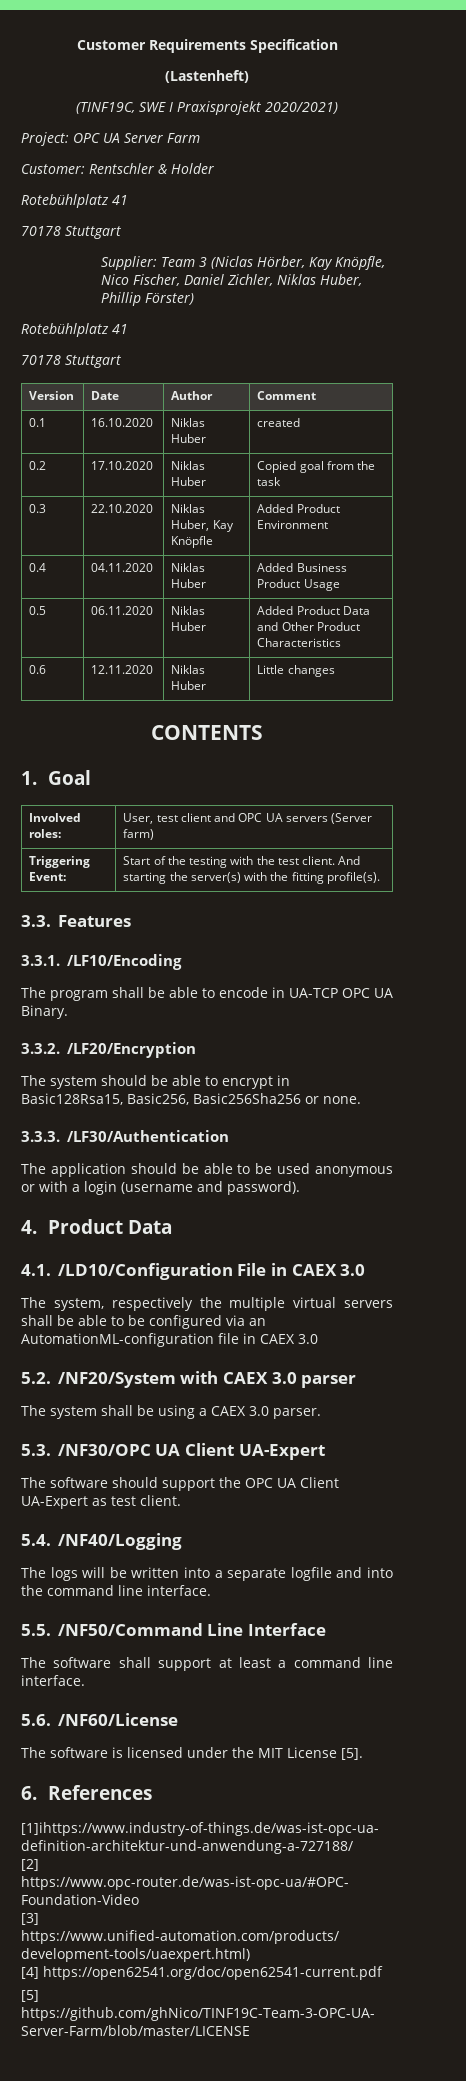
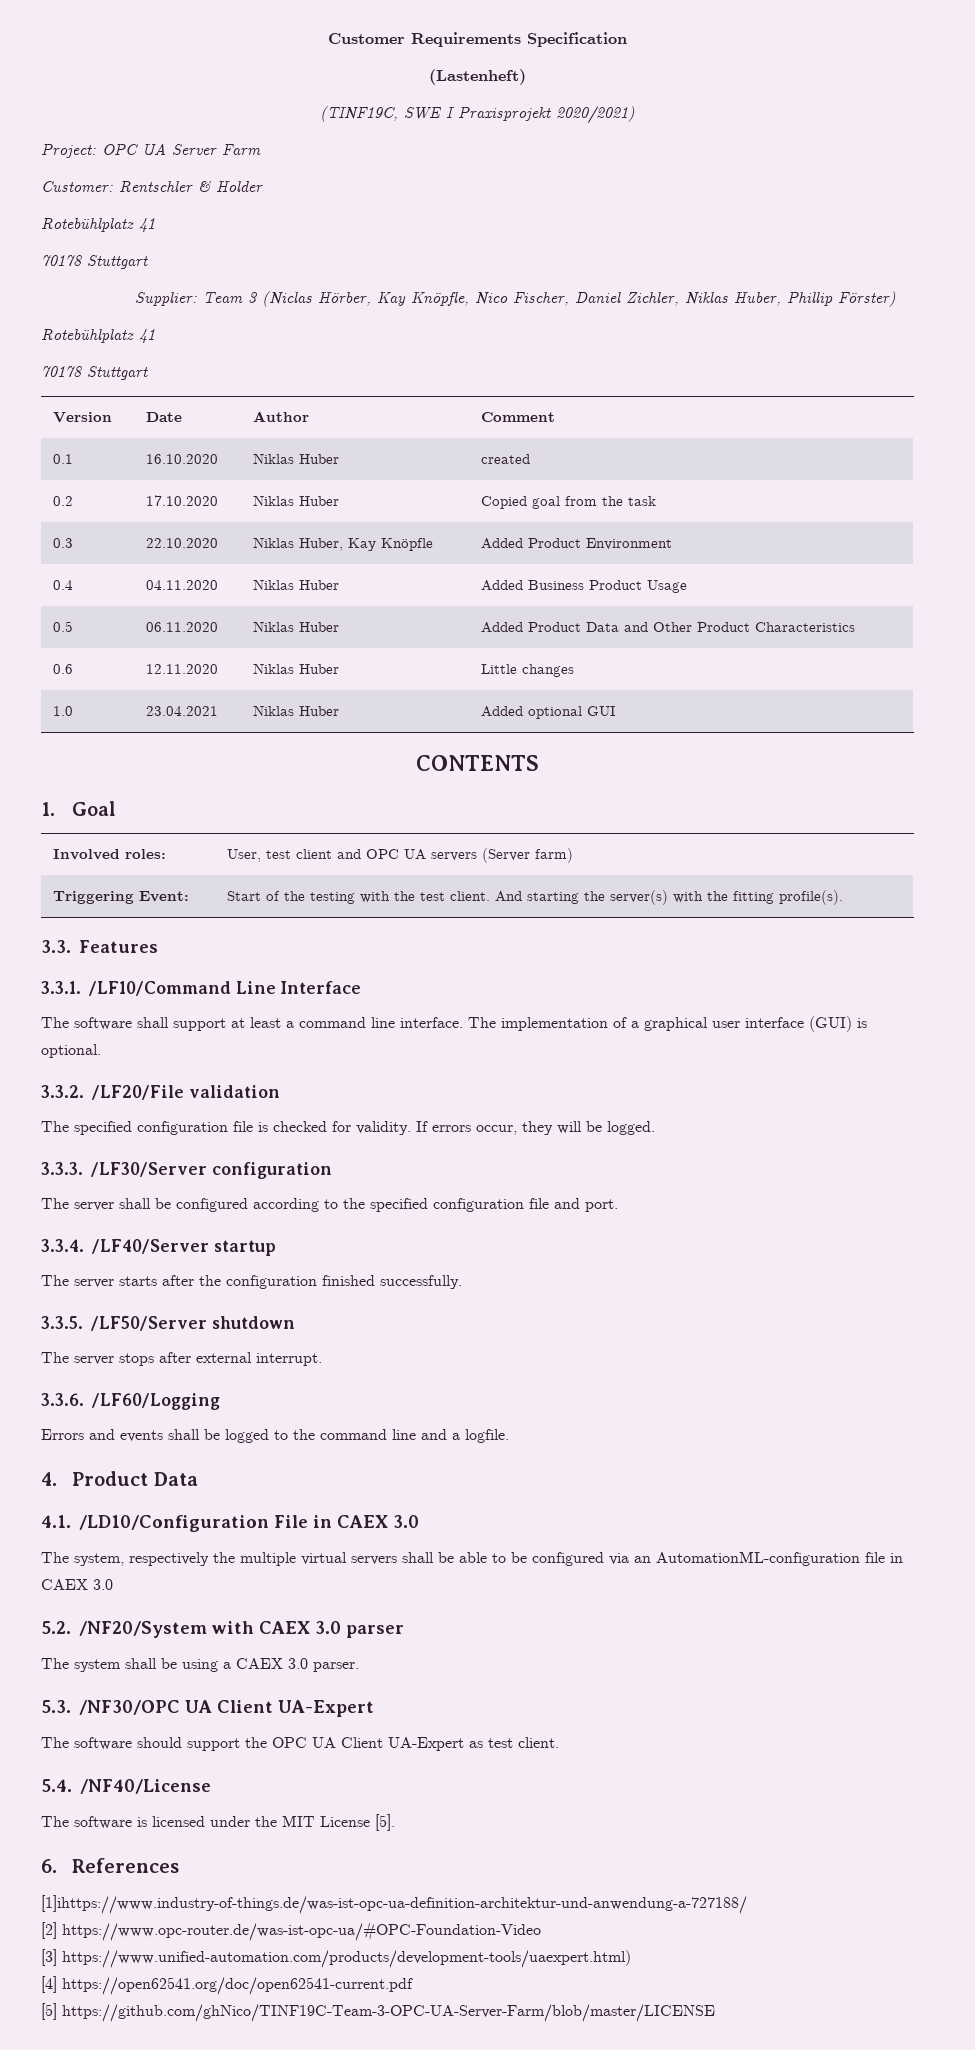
(335, 671) none -> [52,706,73,716] [145,706,218,716] [252,705,339,716] [480,706,615,719] // 1.0 | 23.04.2021 | Niklas Huber | Added optional GUI
[66,954,182,970] [21,987,393,1001] [21,1005,68,1019] [21,1042,196,1058] [21,1075,290,1089] [21,1093,361,1105] [21,1130,229,1142] [21,1163,393,1177] [21,1181,300,1195] /LF10/Encoding // The program shall be able to encode in UA-TCP OPC UA Binary. // 3.3.2. /LF20/Encryption // The system should be able to encrypt in Basic128Rsa15, Basic256, Basic256Sha256 or none. // 3.3.3. /LF30/Authentication // The application should be able to be used anonymous or with a login (username and password). -> [89,981,362,996] [41,1016,867,1032] [41,1044,101,1058] [41,1085,280,1100] [41,1121,655,1135] [41,1162,332,1179] [41,1198,618,1212] [41,1239,276,1256] [41,1275,462,1289] [41,1316,295,1331] [41,1352,322,1366] [41,1393,220,1410] [41,1429,509,1443] /LF10/Command Line Interface // The software shall support at least a command line interface. The implementation of a graphical user interface (GUI) is optional. // 3.3.2. /LF20/File validation // The specified configuration file is checked for validity. If errors occur, they will be logged. // 3.3.3. /LF30/Server configuration // The server shall be configured according to the specified configuration file and port. // 3.3.4. /LF40/Server startup // The server starts after the configuration finished successfully. // 3.3.5. /LF50/Server shutdown // The server stops after external interrupt. // 3.3.6. /LF60/Logging // Errors and events shall be logged to the command line and a logfile.
[57,1533,182,1550] [21,1567,393,1581] [21,1585,211,1596] [21,1623,326,1636] [21,1657,393,1671] [21,1675,85,1686] [21,1713,178,1726] /NF40/Logging // The logs will be written into a separate logfile and into the command line interface. // 5.5. /NF50/Command Line Interface // The software shall support at least a command line interface. // 5.6. /NF60/License -> [80,1779,211,1794] /NF40/License

